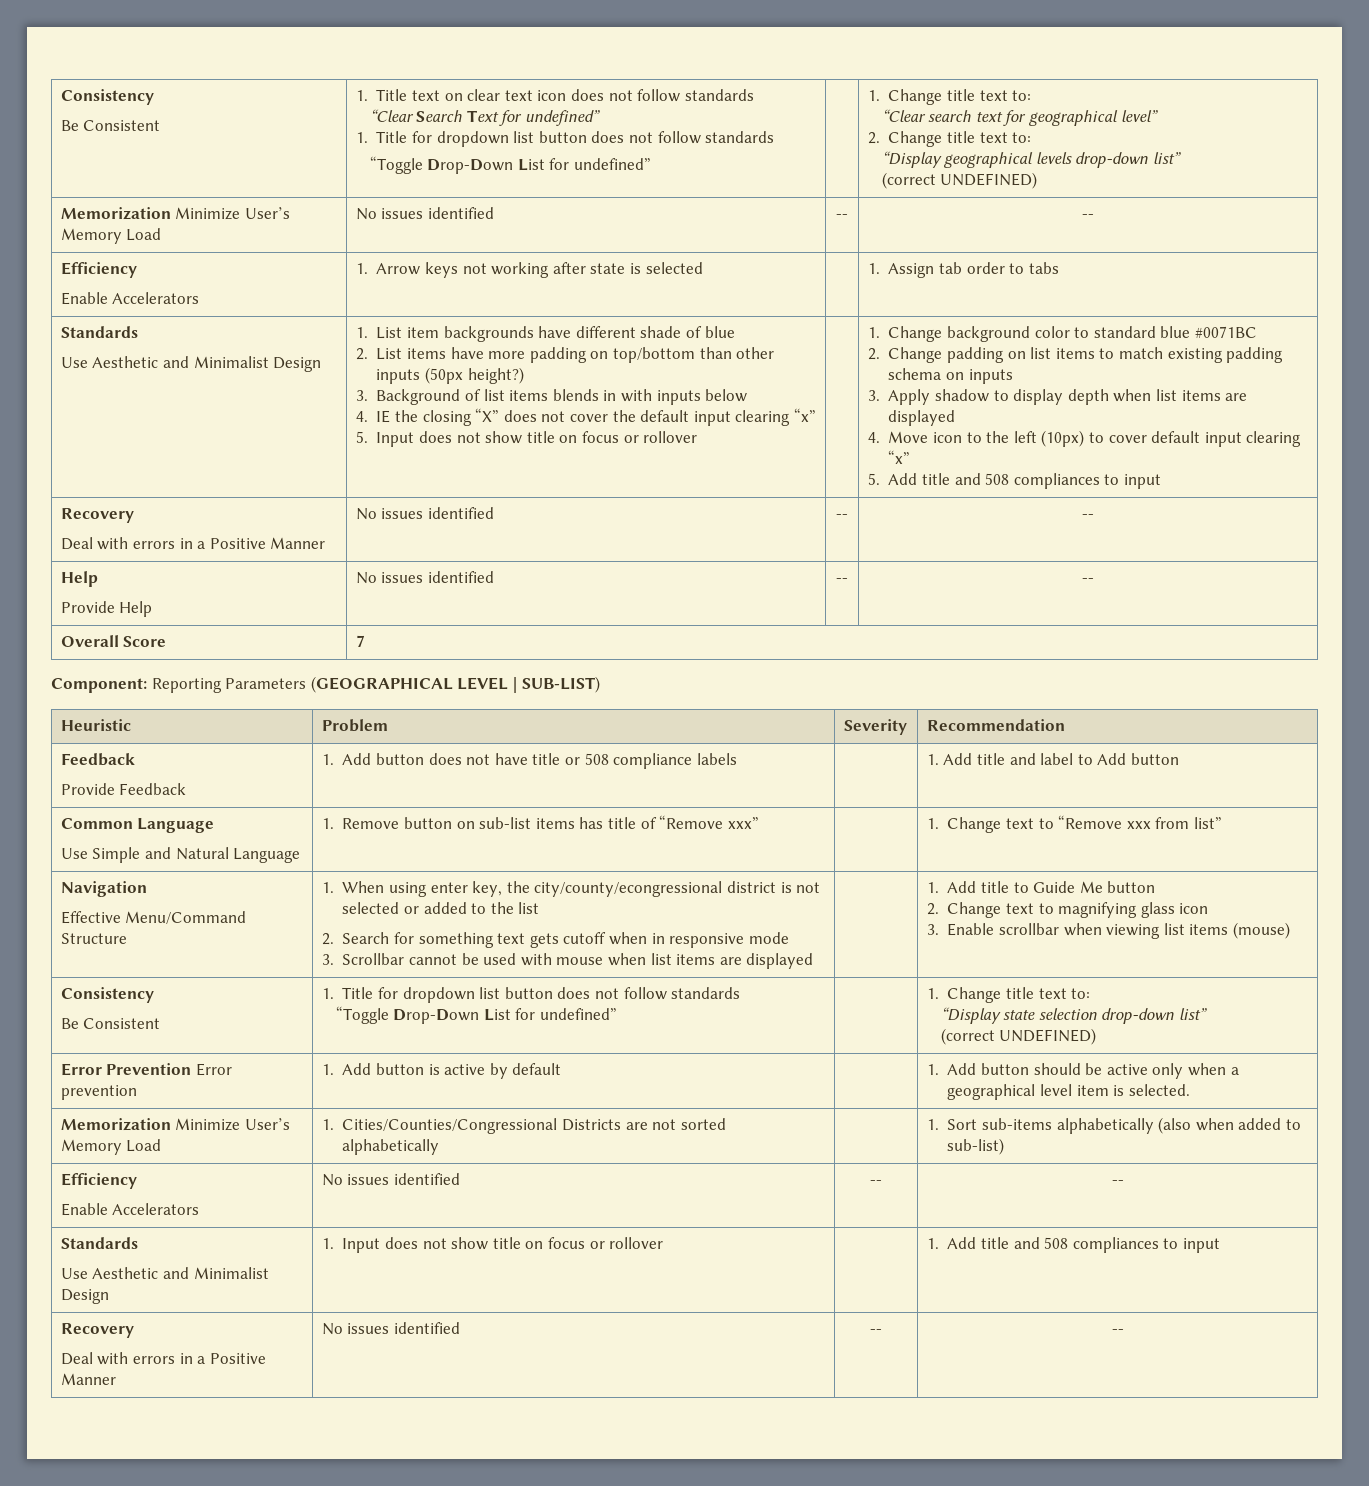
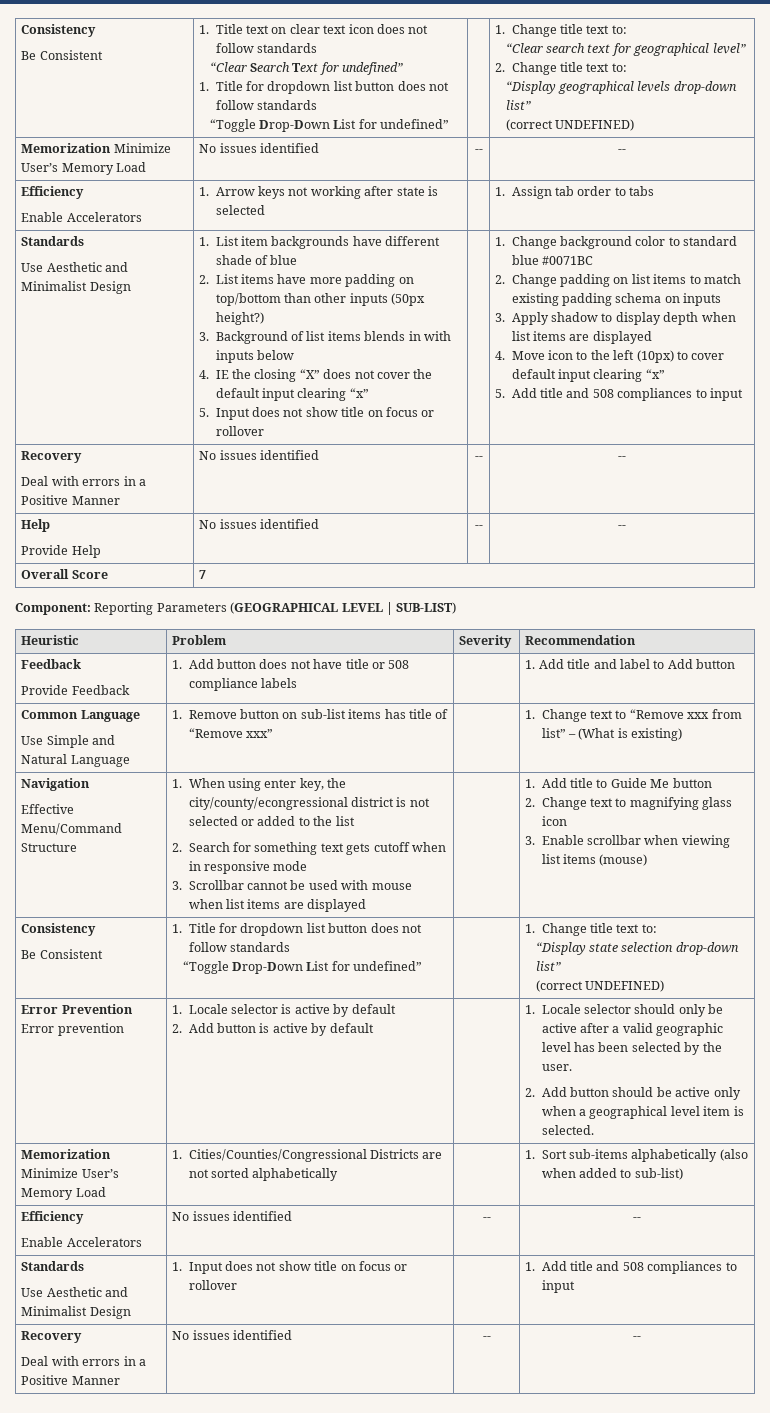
(1222, 823) none -> [568,728,683,741] – (What is existing)
(334, 1069) none -> [188,1004,396,1017] [172,1024,183,1033] Locale selector is active by default // 2.
(939, 1069) none -> [541,1004,724,1017] [541,1023,724,1036] [541,1042,722,1055] [541,1064,572,1071] [525,1088,536,1097] Locale selector should only be active after a valid geographic level has been selected by the user. // 2.

